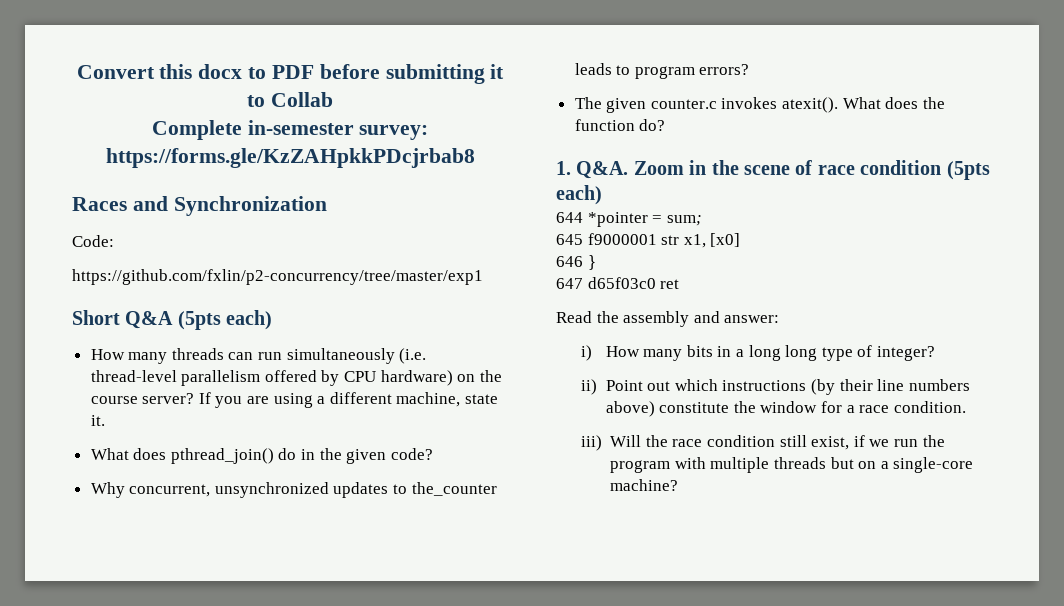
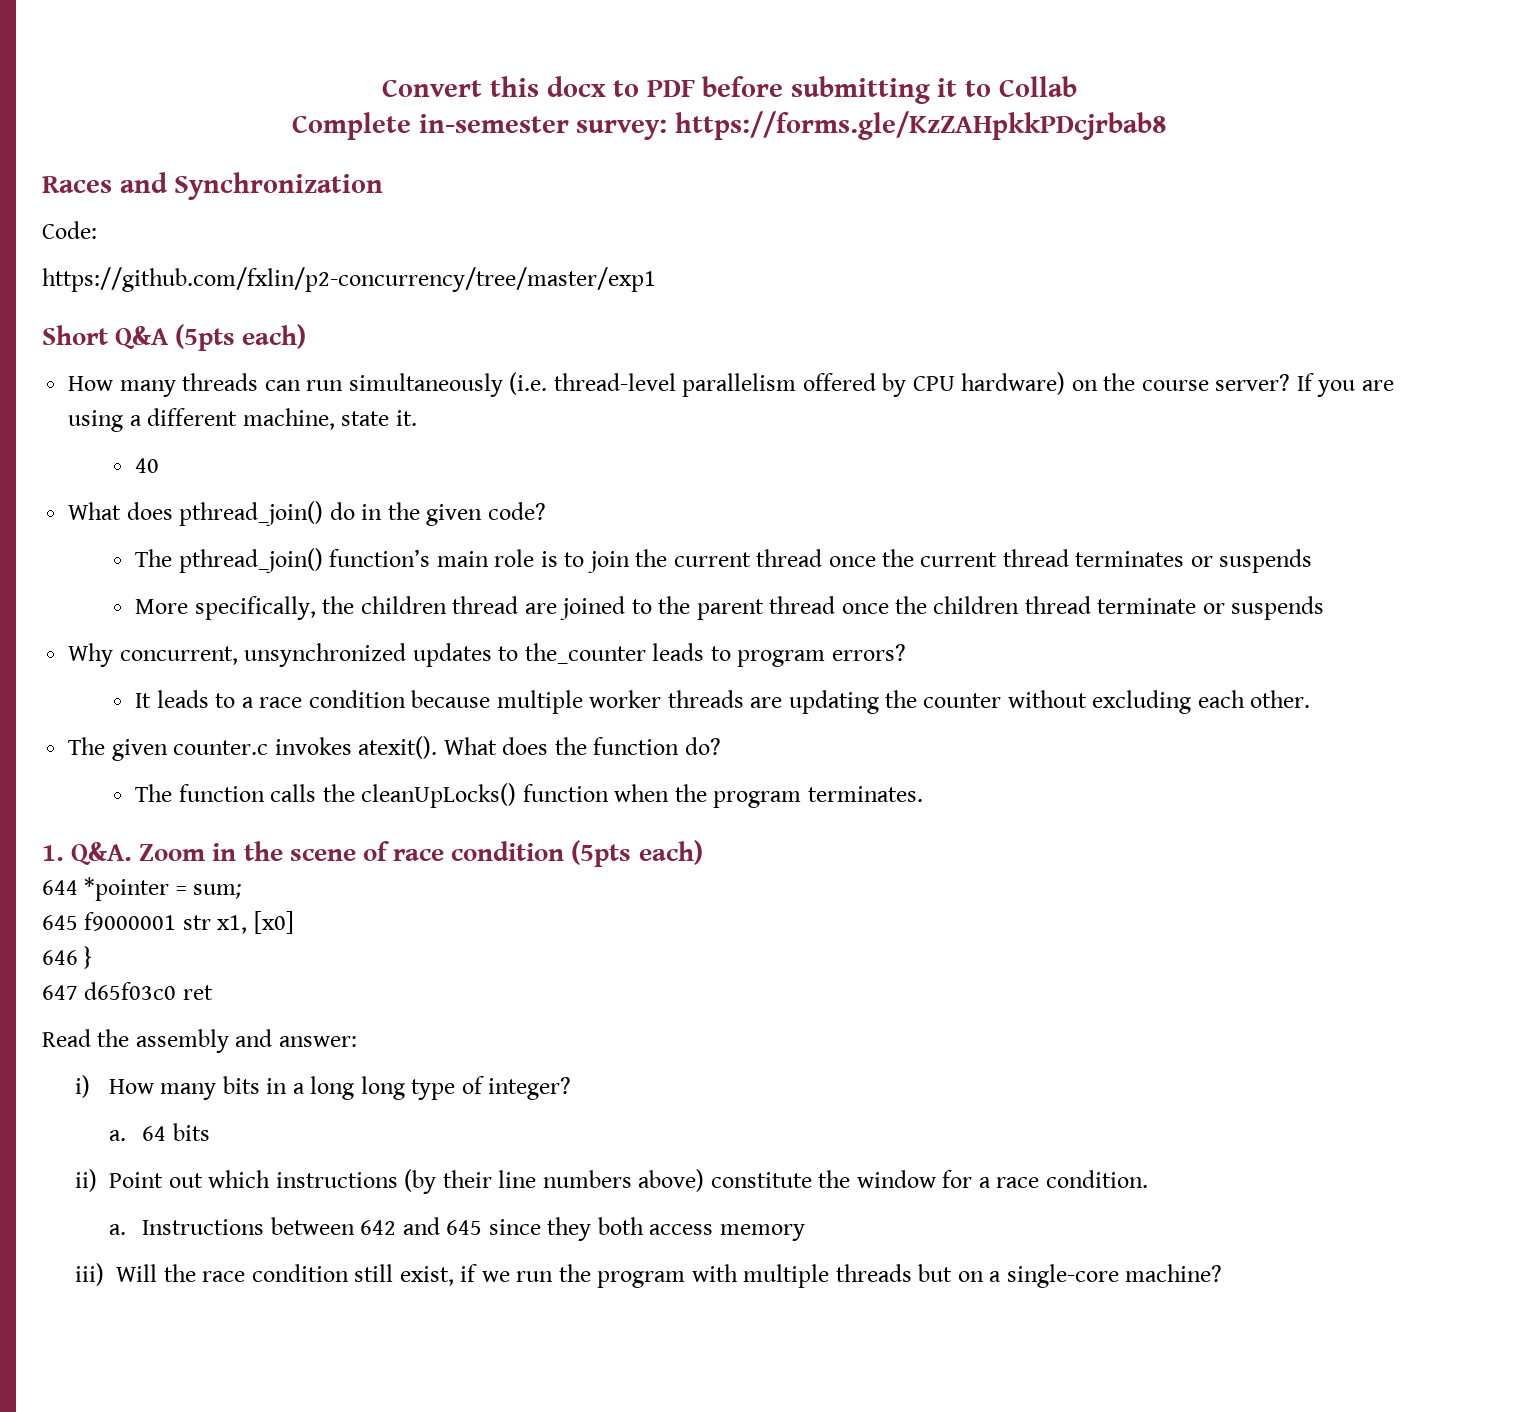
(105, 420) none -> [135,458,160,473] // 40
(433, 454) none -> [135,548,1313,573] [135,596,1325,620] // The pthread_join() function’s main role is to join the current thread once the current thread terminates or suspends // More specifically, the children thread are joined to the parent thread once the children thread terminate or suspends
(750, 69) none -> [135,690,1311,714] // It leads to a race condition because multiple worker threads are updating the counter without excluding each other.
(666, 125) none -> [135,783,923,808] // The function calls the cleanUpLocks() function when the program terminates.
(935, 353) none -> [108,1123,210,1141] // a. 64 bits
(966, 407) none -> [108,1217,805,1241] // a. Instructions between 642 and 645 since they both access memory

